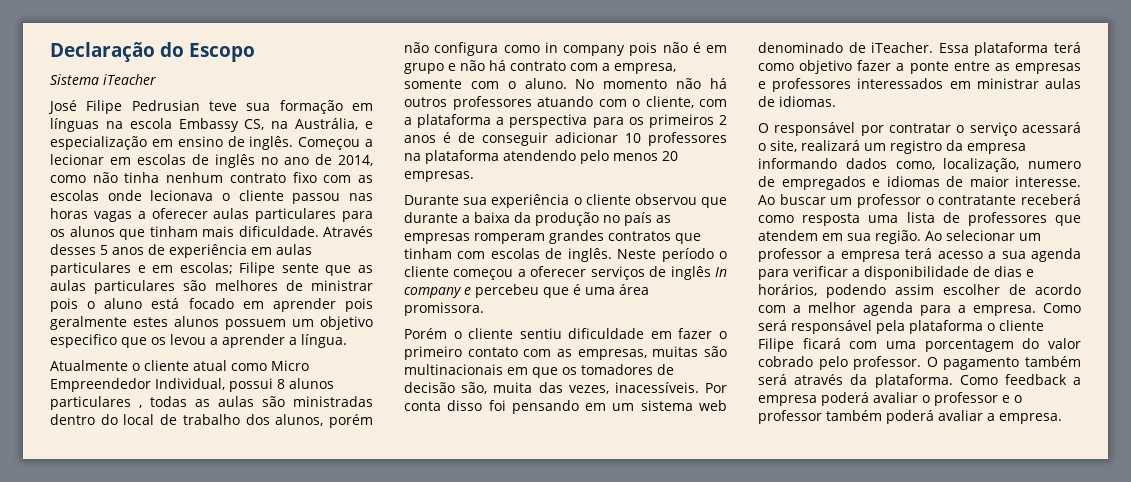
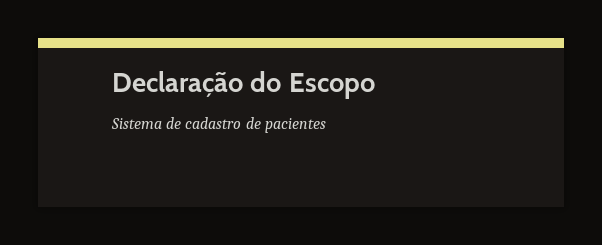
[103,74,156,85] [48,100,373,114] [50,118,373,132] [50,136,373,150] [50,154,373,168] [50,172,373,183] [50,190,373,204] [50,208,373,222] [50,226,373,240] [50,244,312,258] [50,262,373,276] [50,280,373,294] [50,298,373,312] [50,316,373,330] [50,334,347,348] [50,360,309,371] [50,378,334,392] [50,396,373,410] [50,414,374,428] [404,42,727,56] [404,60,676,74] [404,78,727,89] [404,96,727,110] [404,114,727,128] [404,132,727,146] [404,150,678,164] [404,171,474,182] [404,194,727,208] [404,212,671,226] [404,230,701,244] [404,248,727,262] [404,266,727,280] [404,284,649,298] [404,302,484,316] [404,328,727,339] [404,346,727,360] [404,364,674,378] [404,382,727,394] [404,400,727,414] [758,42,1081,56] [758,60,1081,74] [758,78,1081,92] [758,96,836,107] [758,122,1081,136] [758,140,1026,154] [758,158,1081,172] [758,176,1081,190] [758,194,1081,208] [758,212,1081,226] [758,230,1041,244] [758,248,1081,262] [758,266,1034,280] [758,284,1081,298] [758,302,1081,316] [758,320,1044,334] [758,338,1081,352] [758,356,1081,370] [758,374,1081,388] [758,392,1022,406] [758,410,1062,424] iTeacher // José Filipe Pedrusian teve sua formação em línguas na escola Embassy CS, na Austrália, e especialização em ensino de inglês. Começou a lecionar em escolas de inglês no ano de 2014, como não tinha nenhum contrato fixo com as escolas onde lecionava o cliente passou nas horas vagas a oferecer aulas particulares para os alunos que tinham mais dificuldade. Através desses 5 anos de experiência em aulas particulares e em escolas; Filipe sente que as aulas particulares são melhores de ministrar pois o aluno está focado em aprender pois geralmente estes alunos possuem um objetivo especifico que os levou a aprender a língua. // Atualmente o cliente atual como Micro Empreendedor Individual, possui 8 alunos particulares , todas as aulas são ministradas dentro do local de trabalho dos alunos, porém não configura como in company pois não é em grupo e não há contrato com a empresa, somente com o aluno. No momento não há outros professores atuando com o cliente, com a plataforma a perspectiva para os primeiros 2 anos é de conseguir adicionar 10 professores na plataforma atendendo pelo menos 20 empresas. // Durante sua experiência o cliente observou que durante a baixa da produção no país as empresas romperam grandes contratos que tinham com escolas de inglês. Neste período o cliente começou a oferecer serviços de inglês In company e percebeu que é uma área promissora. // Porém o cliente sentiu dificuldade em fazer o primeiro contato com as empresas, muitas são multinacionais em que os tomadores de decisão são, muita das vezes, inacessíveis. Por conta disso foi pensando em um sistema web denominado de iTeacher. Essa plataforma terá como objetivo fazer a ponte entre as empresas e professores interessados em ministrar aulas de idiomas. // O responsável por contratar o serviço acessará o site, realizará um registro da empresa informando dados como, localização, numero de empregados e idiomas de maior interesse. Ao buscar um professor o contratante receberá como resposta uma lista de professores que atendem em sua região. Ao selecionar um professor a empresa terá acesso a sua agenda para verificar a disponibilidade de dias e horários, podendo assim escolher de acordo com a melhor agenda para a empresa. Como será responsável pela plataforma o cliente Filipe ficará com uma porcentagem do valor cobrado pelo professor. O pagamento também será através da plataforma. Como feedback a empresa poderá avaliar o professor e o professor também poderá avaliar a empresa. -> [166,117,326,133] de cadastro de pacientes

